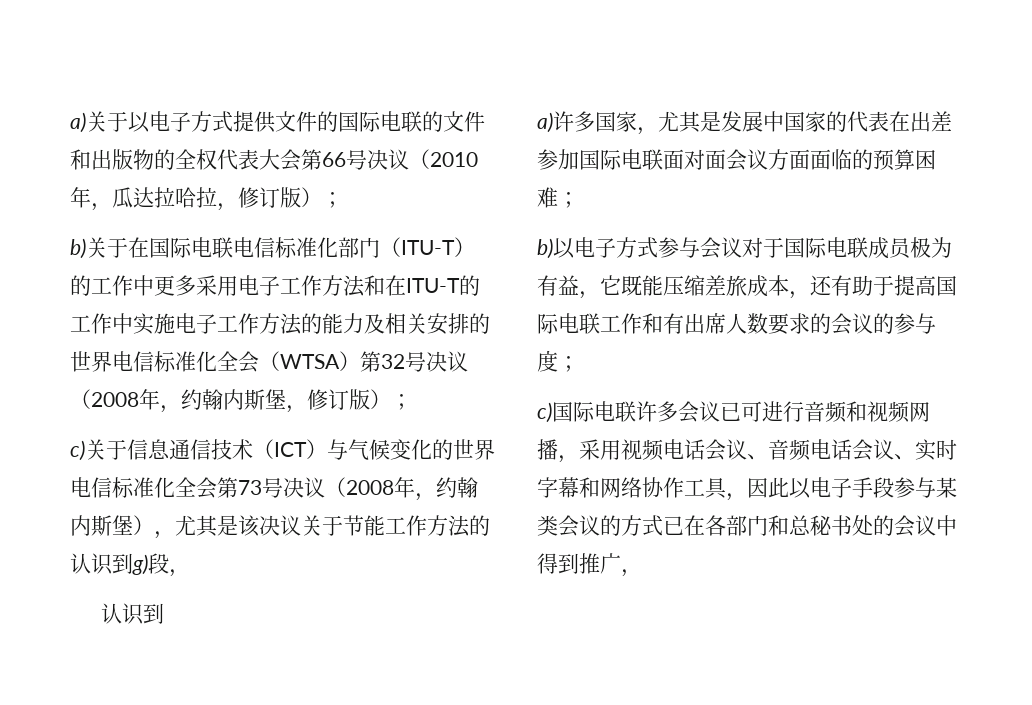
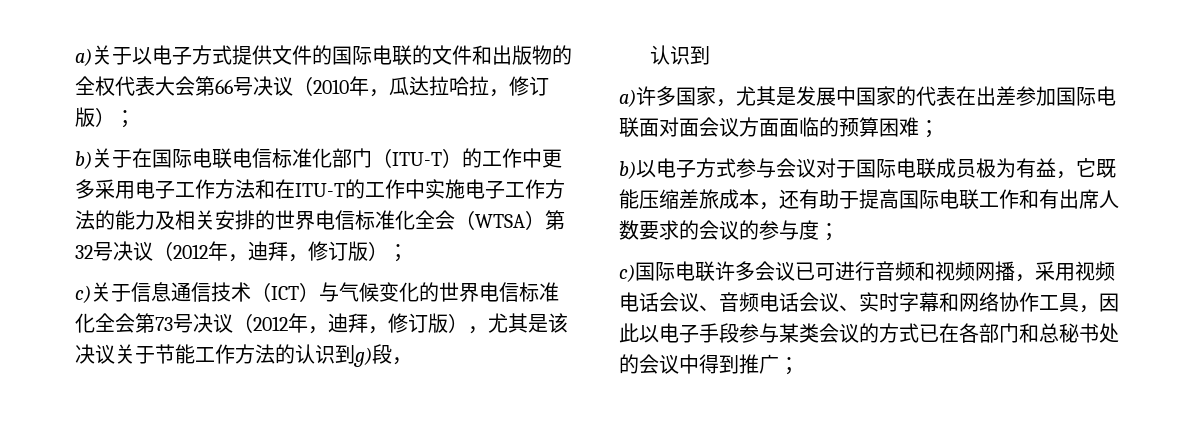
[91,389,286,413] 2008年，约翰内斯堡 -> [173,241,288,262] 2012年，迪拜
[346,477,478,501] [70,515,133,536] 2008年，约翰内斯堡 -> [253,313,448,334] 2012年，迪拜，修订版
[621,569,642,577] ， -> [779,357,799,375] ；

